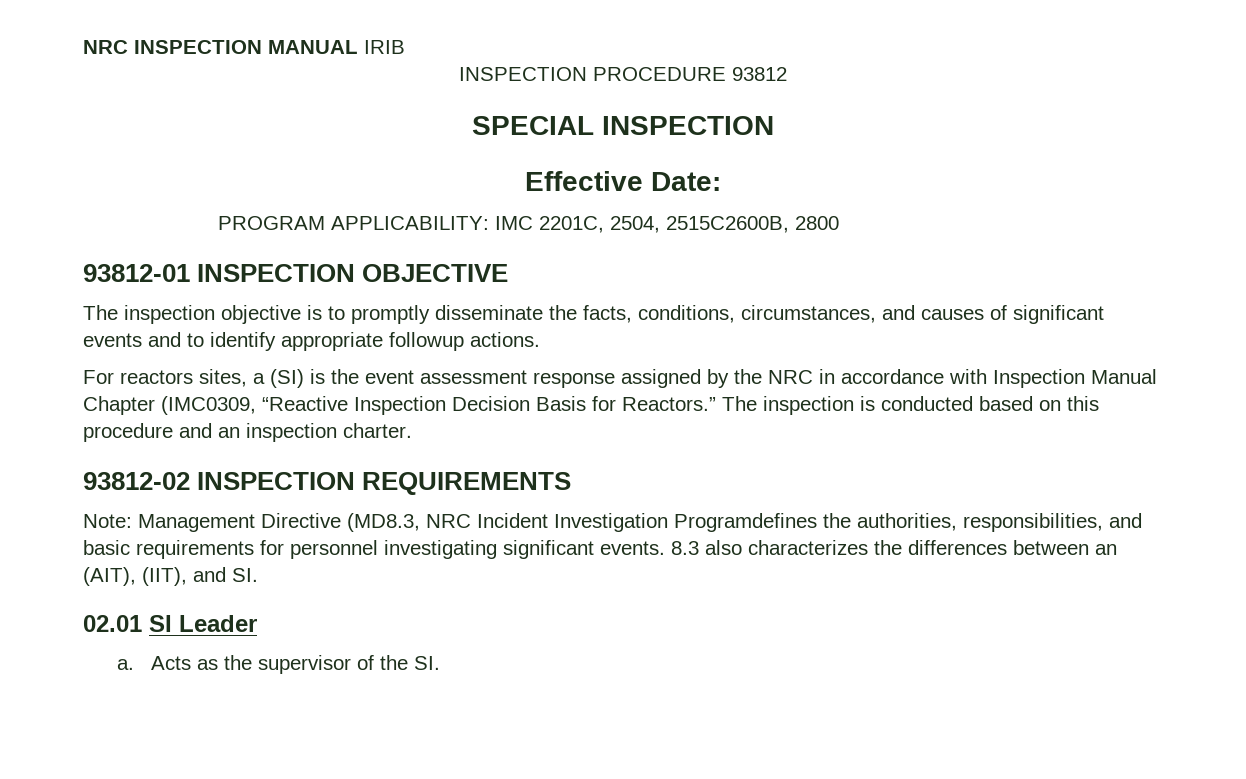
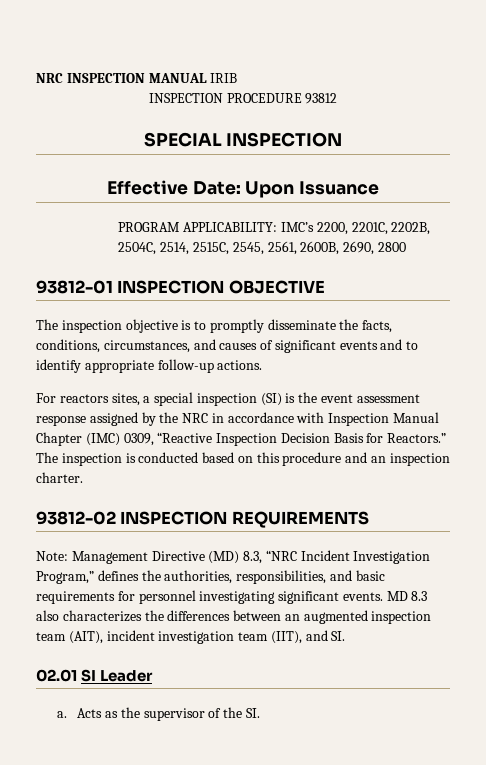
(721, 181) none -> [245,181,380,198] Upon Issuance
[495,216,790,233] IMC 2201C, 2504, 2515C2600B, -> [280,222,431,235] [118,241,375,255] IMC’s 2200, 2201C, 2202B, 2504C, 2514, 2515C, 2545, 2561, 2600B, 2690,
[389,332,464,351] followup -> [157,359,214,373] follow-up
(265, 378) none -> [154,392,257,406] special inspection
[161,396,256,415] (IMC0309, -> [85,433,154,446] (IMC) 0309,
[347,513,817,532] (MD8.3, NRC Incident Investigation Programdefines -> [208,550,431,564] [36,570,139,584] (MD) 8.3, “NRC Incident Investigation Program,” defines
(665, 548) none -> [386,591,408,601] MD
[83,567,136,586] (AIT), -> [303,610,432,624] [36,630,269,644] augmented inspection team (AIT), incident investigation team

